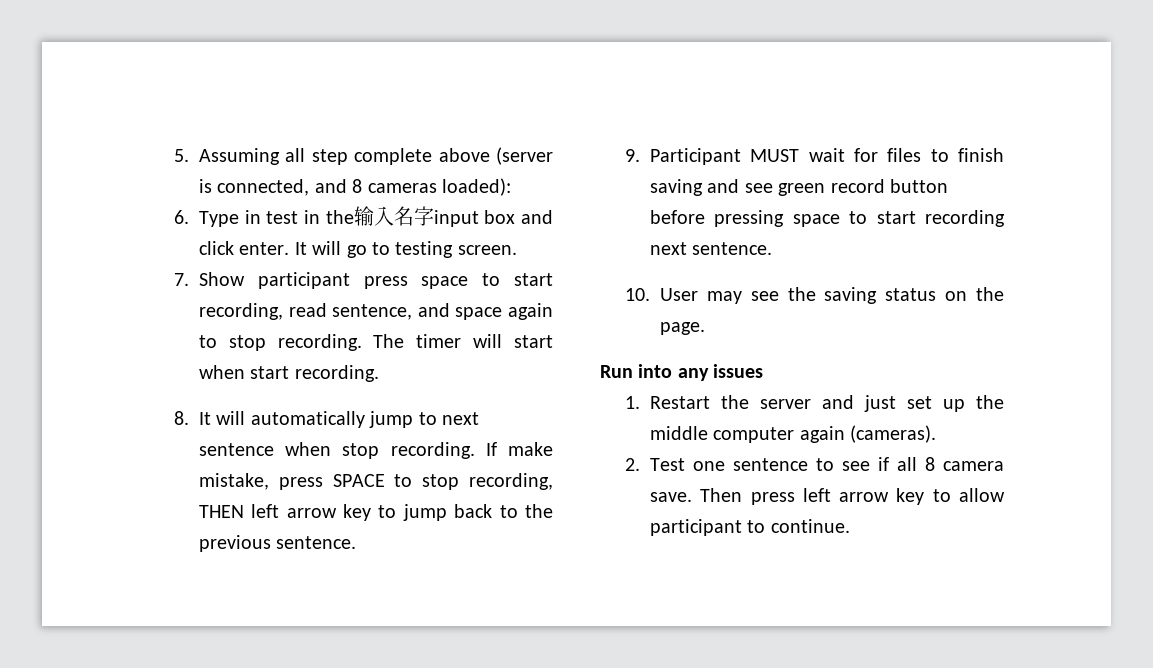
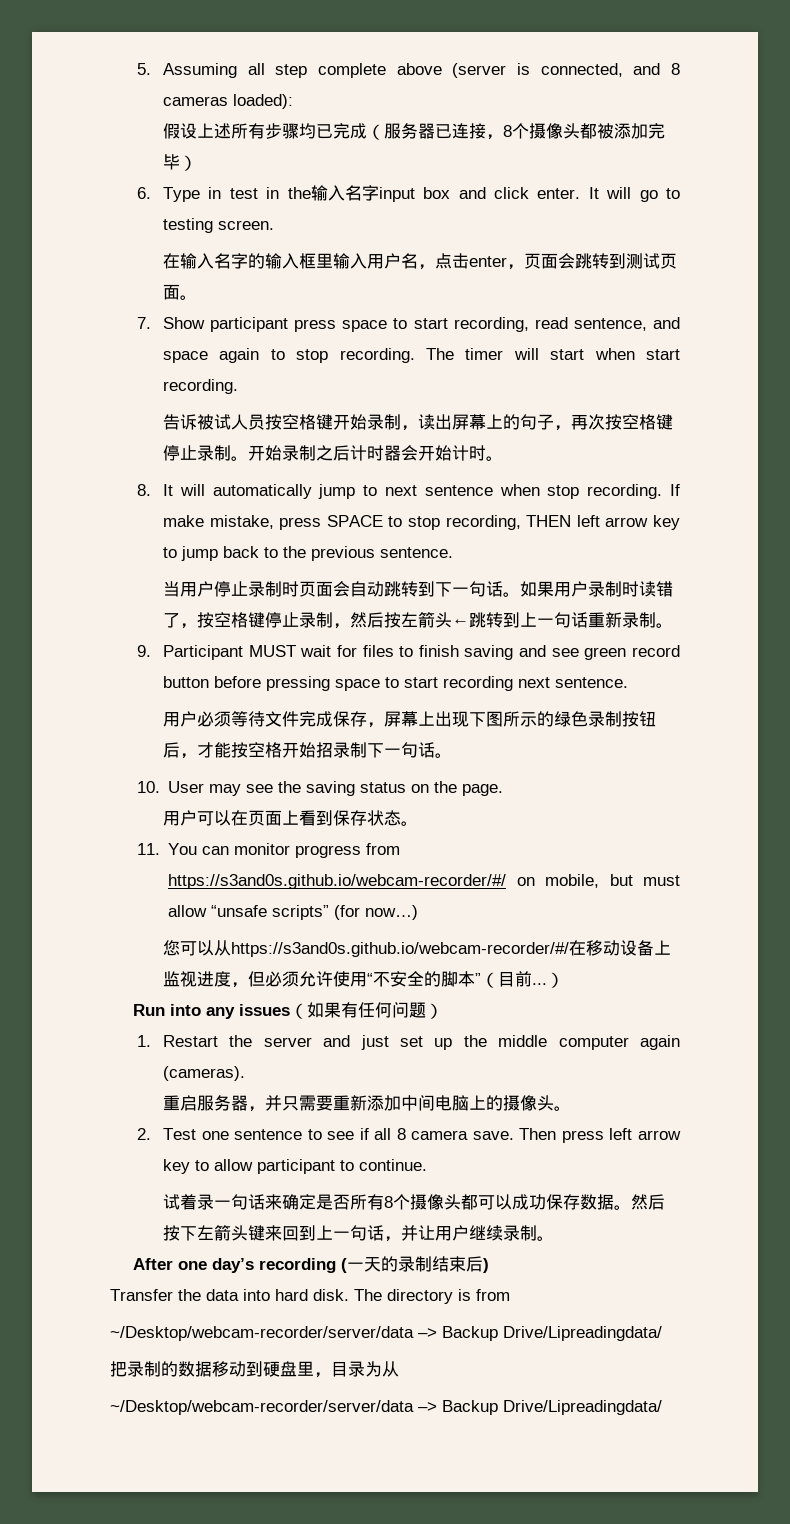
(511, 187) none -> [163,123,666,140] [163,154,198,171] // 假设上述所有步骤均已完成（服务器已连接，8个摄像头都被添加完毕）
(517, 250) none -> [163,253,678,270] [163,284,198,300] // 在输入名字的输入框里输入用户名，点击enter，页面会跳转到测试页面。
(379, 373) none -> [163,414,674,431] [163,445,504,461] // 告诉被试人员按空格键开始录制，读出屏幕上的句子，再次按空格键停止录制。开始录制之后计时器会开始计时。
(357, 542) none -> [163,581,674,597] [163,612,674,629] // 当用户停止录制时页面会自动跳转到下一句话。如果用户录制时读错了，按空格键停止录制，然后按左箭头←跳转到上一句话重新录制。
(773, 248) none -> [163,711,657,728] [163,742,453,759] // 用户必须等待文件完成保存，屏幕上出现下图所示的绿色录制按钮后，才能按空格开始招录制下一句话。
(705, 328) none -> [163,810,419,826] [136,843,401,858] [168,874,681,889] [168,905,419,920] [163,940,672,957] [163,971,565,988] // 用户可以在页面上看到保存状态。 // 11. You can monitor progress from https://s3and0s.github.io/webcam-recorder/#/ on mobile, but must allow “unsafe scripts” (for now…) // 您可以从https://s3and0s.github.io/webcam-recorder/#/在移动设备上监视进度，但必须允许使用“不安全的脚本”（目前...）
(764, 371) none -> [289,1002,443,1019] （如果有任何问题）
(937, 434) none -> [163,1095,572,1112] // 重启服务器，并只需要重新添加中间电脑上的摄像头。
(850, 526) none -> [163,1194,666,1210] [163,1225,555,1242] [132,1256,489,1273] [110,1289,510,1304] [110,1326,662,1341] [110,1361,399,1378] [110,1400,662,1415] // 试着录一句话来确定是否所有8个摄像头都可以成功保存数据。然后按下左箭头键来回到上一句话，并让用户继续录制。 // After one day’s recording (一天的录制结束后) // Transfer the data into hard disk. The directory is from // ~/Desktop/webcam-recorder/server/data –> Backup Drive/Lipreadingdata/ // 把录制的数据移动到硬盘里，目录为从 // ~/Desktop/webcam-recorder/server/data –> Backup Drive/Lipreadingdata/

